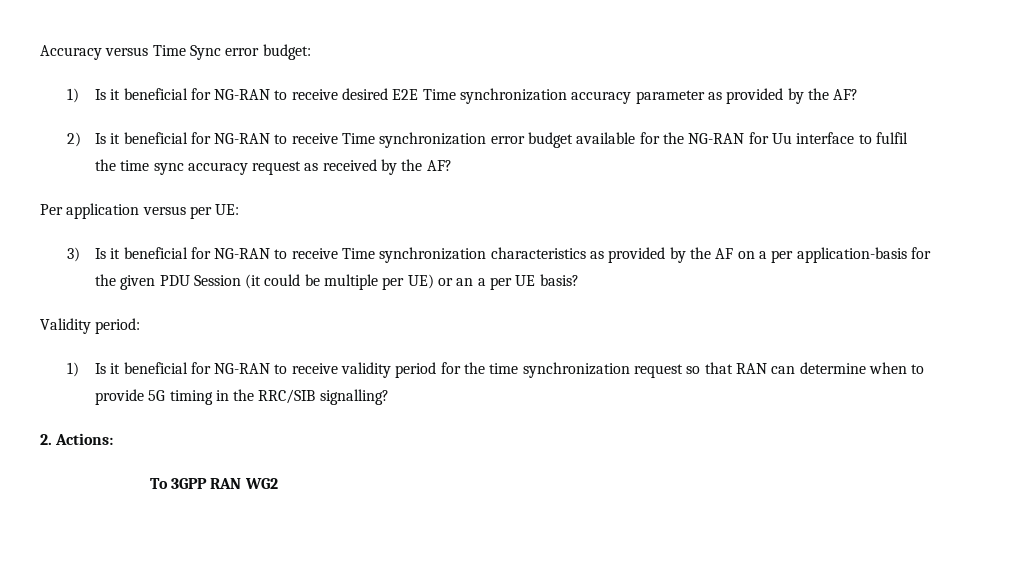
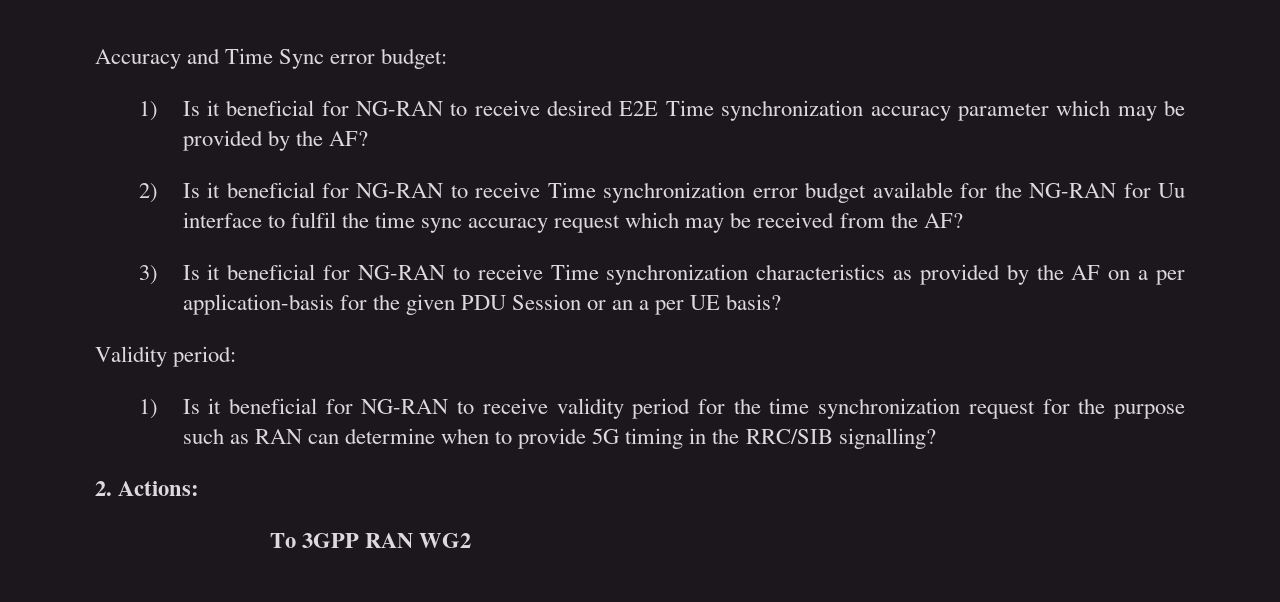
[105,47,149,56] versus -> [187,48,221,64] and
[708,92,723,100] as -> [1056,100,1186,121] which may be
[304,159,452,175] [40,203,240,219] as received by the AF? // Per application versus per UE: -> [625,212,963,233] which may be received from the AF?
[245,274,434,290] (it could be multiple per UE) -> (581, 302) none
[686,362,733,374] so that -> [1042,398,1186,419] [182,428,249,444] for the purpose such as

